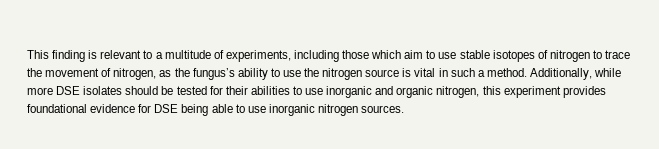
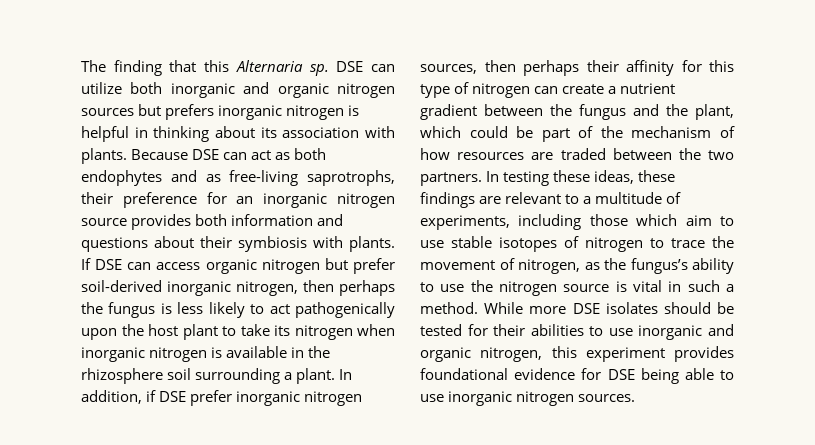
[27,50,98,62] This finding is -> [81,60,395,76] [81,82,395,98] [81,104,360,120] [81,126,395,142] [81,148,327,164] [81,170,395,186] [81,192,395,208] [81,214,344,230] [81,236,395,252] [81,258,396,274] [81,280,395,296] [81,302,395,318] [81,324,395,340] [81,346,331,362] [81,368,353,384] [81,390,363,406] [420,60,734,76] [420,82,676,98] [420,104,734,120] [420,126,735,142] [420,148,734,160] [420,170,676,186] [420,192,502,208] The finding that this Alternaria sp. DSE can utilize both inorganic and organic nitrogen sources but prefers inorganic nitrogen is helpful in thinking about its association with plants. Because DSE can act as both endophytes and as free-living saprotrophs, their preference for an inorganic nitrogen source provides both information and questions about their symbiosis with plants. If DSE can access organic nitrogen but prefer soil-derived inorganic nitrogen, then perhaps the fungus is less likely to act pathogenically upon the host plant to take its nitrogen when inorganic nitrogen is available in the rhizosphere soil surrounding a plant. In addition, if DSE prefer inorganic nitrogen sources, then perhaps their affinity for this type of nitrogen can create a nutrient gradient between the fungus and the plant, which could be part of the mechanism of how resources are traded between the two partners. In testing these ideas, these findings are
[529,68,622,80] Additionally, while -> [484,302,524,314] While

